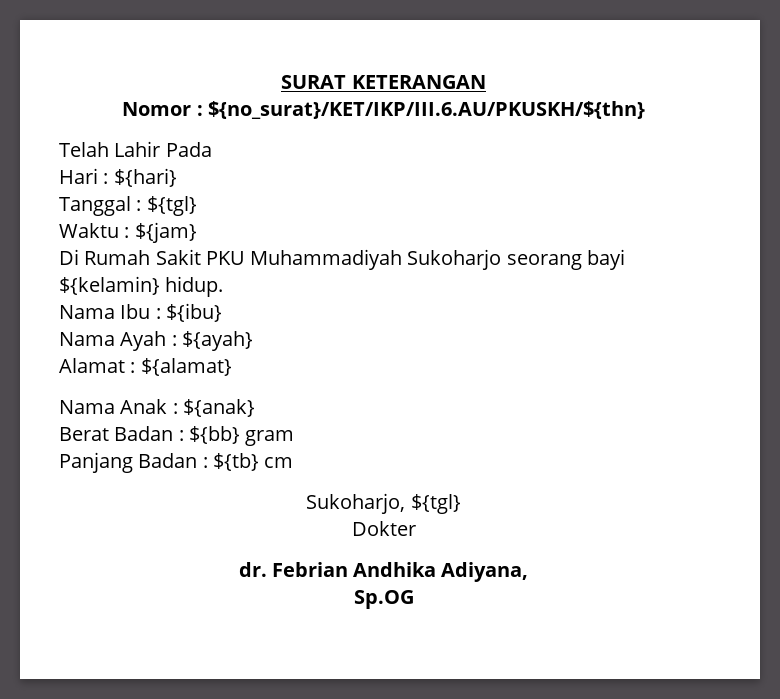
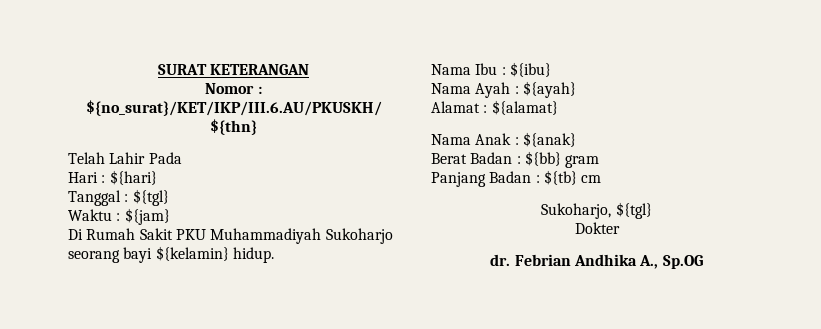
[441,562,529,582] Adiyana, // -> [639,255,659,269] A.,

